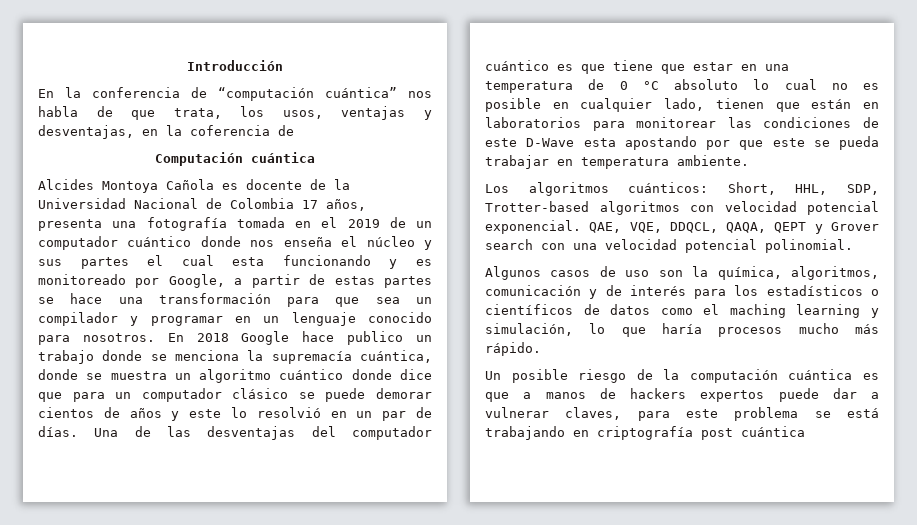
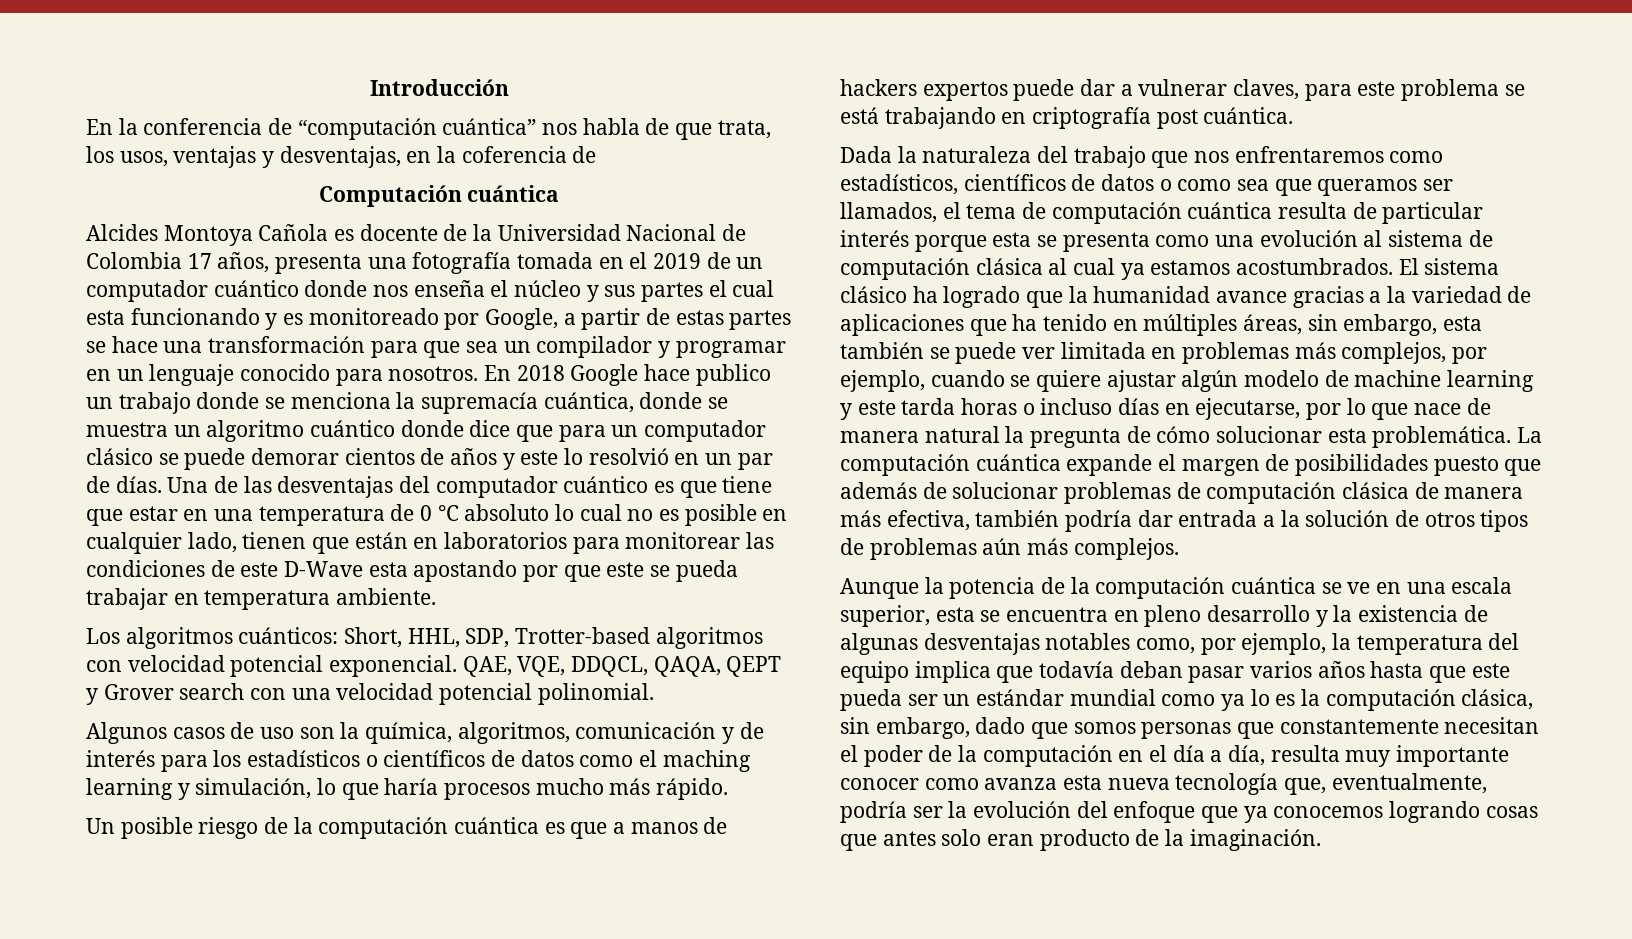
[741,426,805,437] cuántica -> [1203,107,1294,124] [840,146,1444,168] [840,174,1454,196] [840,202,1484,224] [840,230,1493,252] [840,258,1500,280] [840,286,1532,308] [840,314,1483,336] [840,342,1488,364] [840,370,1535,392] [840,398,1491,420] [840,426,1543,448] [840,454,1542,476] [840,482,1524,504] [840,510,1529,532] [840,538,1179,560] [840,577,1513,599] [840,605,1488,627] [840,633,1520,655] [840,661,1510,683] [840,689,1534,711] [840,717,1540,739] [840,745,1510,767] [840,773,1487,795] [840,801,1538,823] [840,829,1321,851] cuántica. // Dada la naturaleza del trabajo que nos enfrentaremos como estadísticos, científicos de datos o como sea que queramos ser llamados, el tema de computación cuántica resulta de particular interés porque esta se presenta como una evolución al sistema de computación clásica al cual ya estamos acostumbrados. El sistema clásico ha logrado que la humanidad avance gracias a la variedad de aplicaciones que ha tenido en múltiples áreas, sin embargo, esta también se puede ver limitada en problemas más complejos, por ejemplo, cuando se quiere ajustar algún modelo de machine learning y este tarda horas o incluso días en ejecutarse, por lo que nace de manera natural la pregunta de cómo solucionar esta problemática. La computación cuántica expande el margen de posibilidades puesto que además de solucionar problemas de computación clásica de manera más efectiva, también podría dar entrada a la solución de otros tipos de problemas aún más complejos. // Aunque la potencia de la computación cuántica se ve en una escala superior, esta se encuentra en pleno desarrollo y la existencia de algunas desventajas notables como, por ejemplo, la temperatura del equipo implica que todavía deban pasar varios años hasta que este pueda ser un estándar mundial como ya lo es la computación clásica, sin embargo, dado que somos personas que constantemente necesitan el poder de la computación en el día a día, resulta muy importante conocer como avanza esta nueva tecnología que, eventualmente, podría ser la evolución del enfoque que ya conocemos logrando cosas que antes solo eran producto de la imaginación.

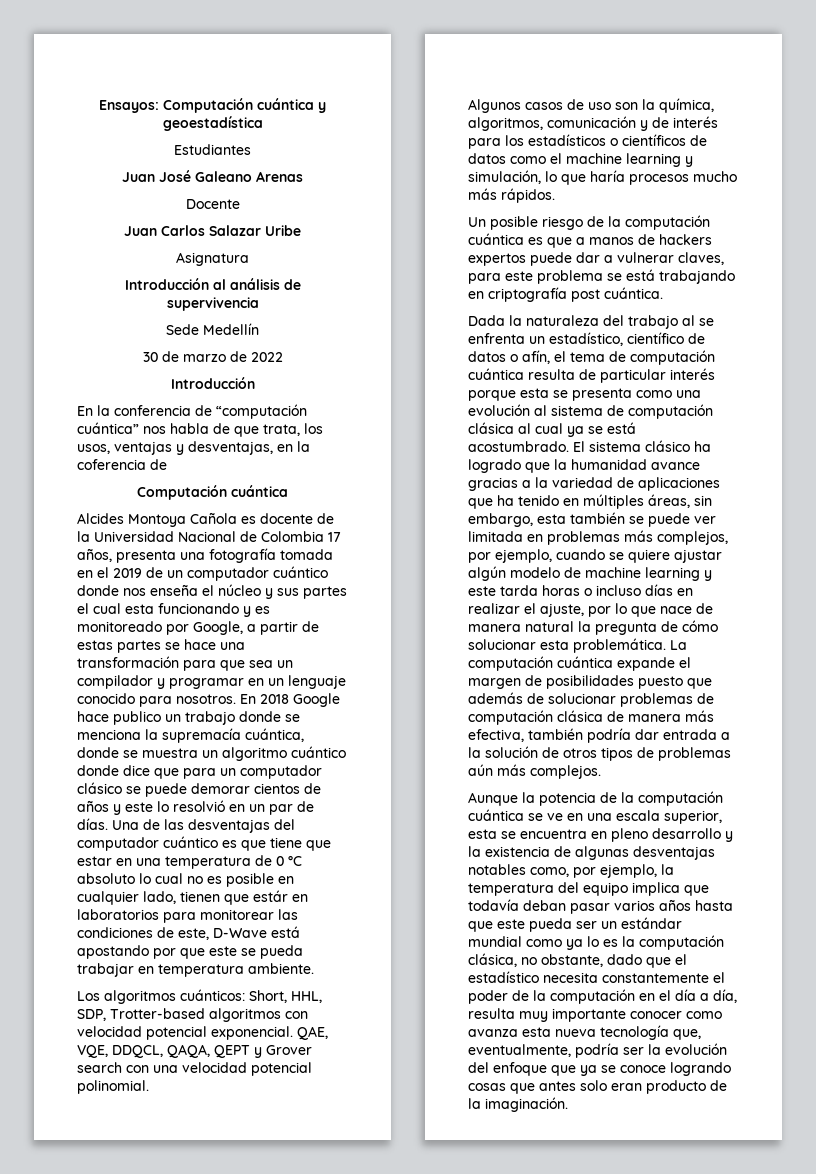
(369, 87) none -> [99,98,326,113] [162,116,263,131] [174,144,251,155] [122,170,303,182] [185,199,240,209] [124,225,301,236] [176,252,249,266] [124,278,301,290] [166,297,259,311] [166,323,259,335] [142,351,283,362] Ensayos: Computación cuántica y geoestadística // Estudiantes // Juan José Galeano Arenas // Docente // Juan Carlos Salazar Uribe // Asignatura // Introducción al análisis de supervivencia // Sede Medellín // 30 de marzo de 2022 //
[354,532,408,549] están -> [253,890,288,902] estár
[240,561,408,577] este D-Wave esta -> [178,926,300,940] este, D-Wave está
[662,750,751,772] maching -> [566,153,622,164] machine
[656,778,729,800] rápido. -> [501,188,555,203] rápidos.
[1151,146,1444,168] [840,174,1454,196] [840,202,937,223] que nos enfrentaremos como estadísticos, científicos de datos o como sea que queramos ser llamados, -> [682,315,714,326] [468,332,705,346] [468,350,550,364] al se enfrenta un estadístico, científico de datos o afín,
[1150,258,1394,275] estamos acostumbrados. -> [588,422,636,434] [468,441,569,452] se está acostumbrado.
[1195,398,1301,420] ejecutarse, -> [468,603,584,617] realizar el ajuste,
[840,717,1540,739] sin embargo, dado que somos personas que constantemente necesitan -> [521,954,687,968] [468,971,709,983] no obstante, dado que el estadístico necesita constantemente
[1273,806,1384,818] conocemos -> [601,1065,666,1073] se conoce

